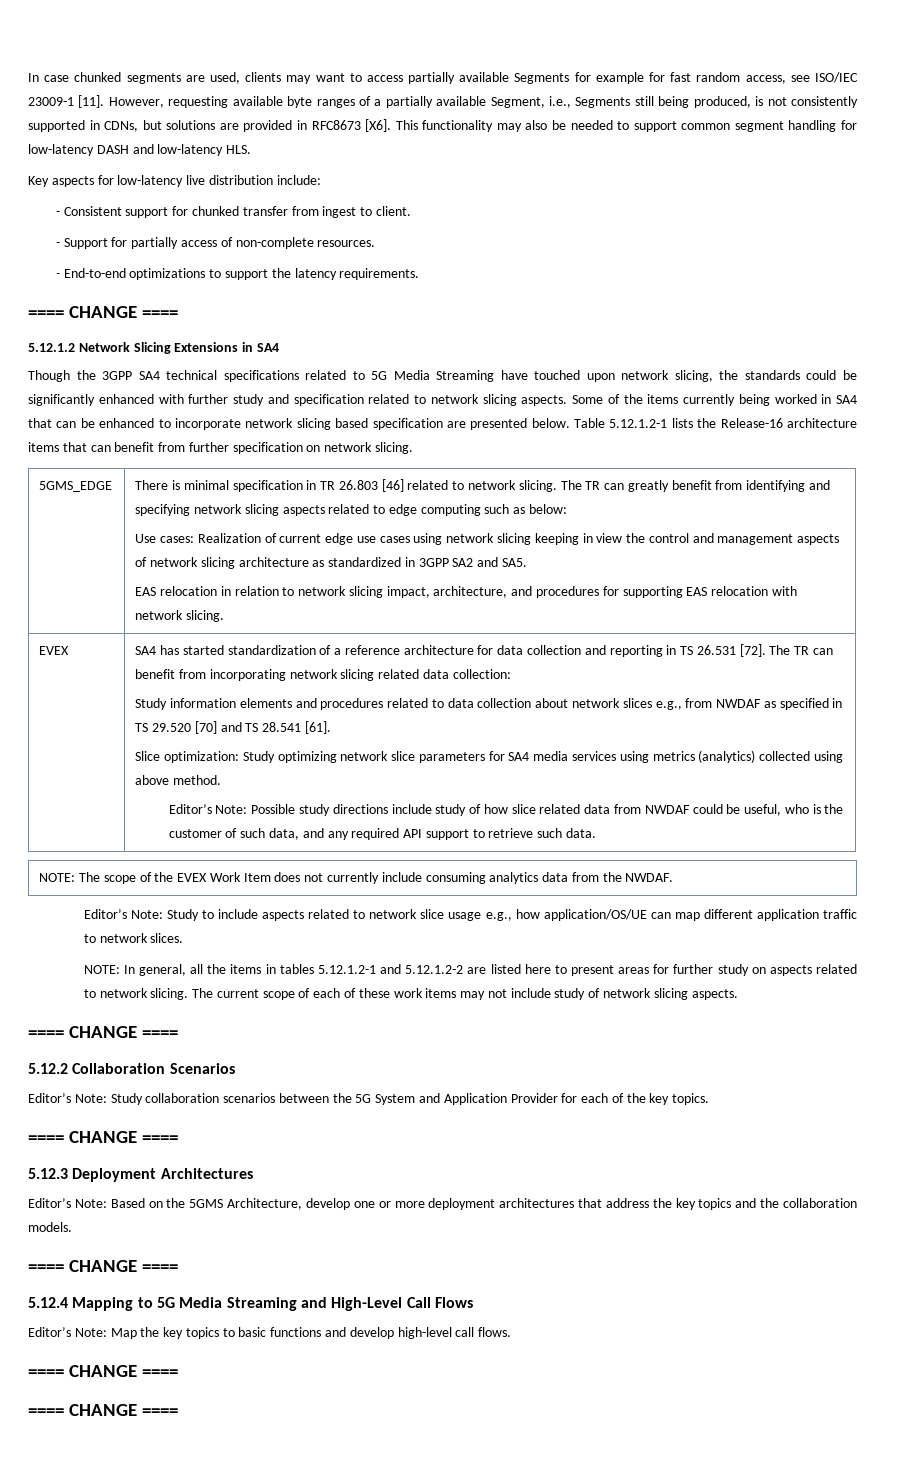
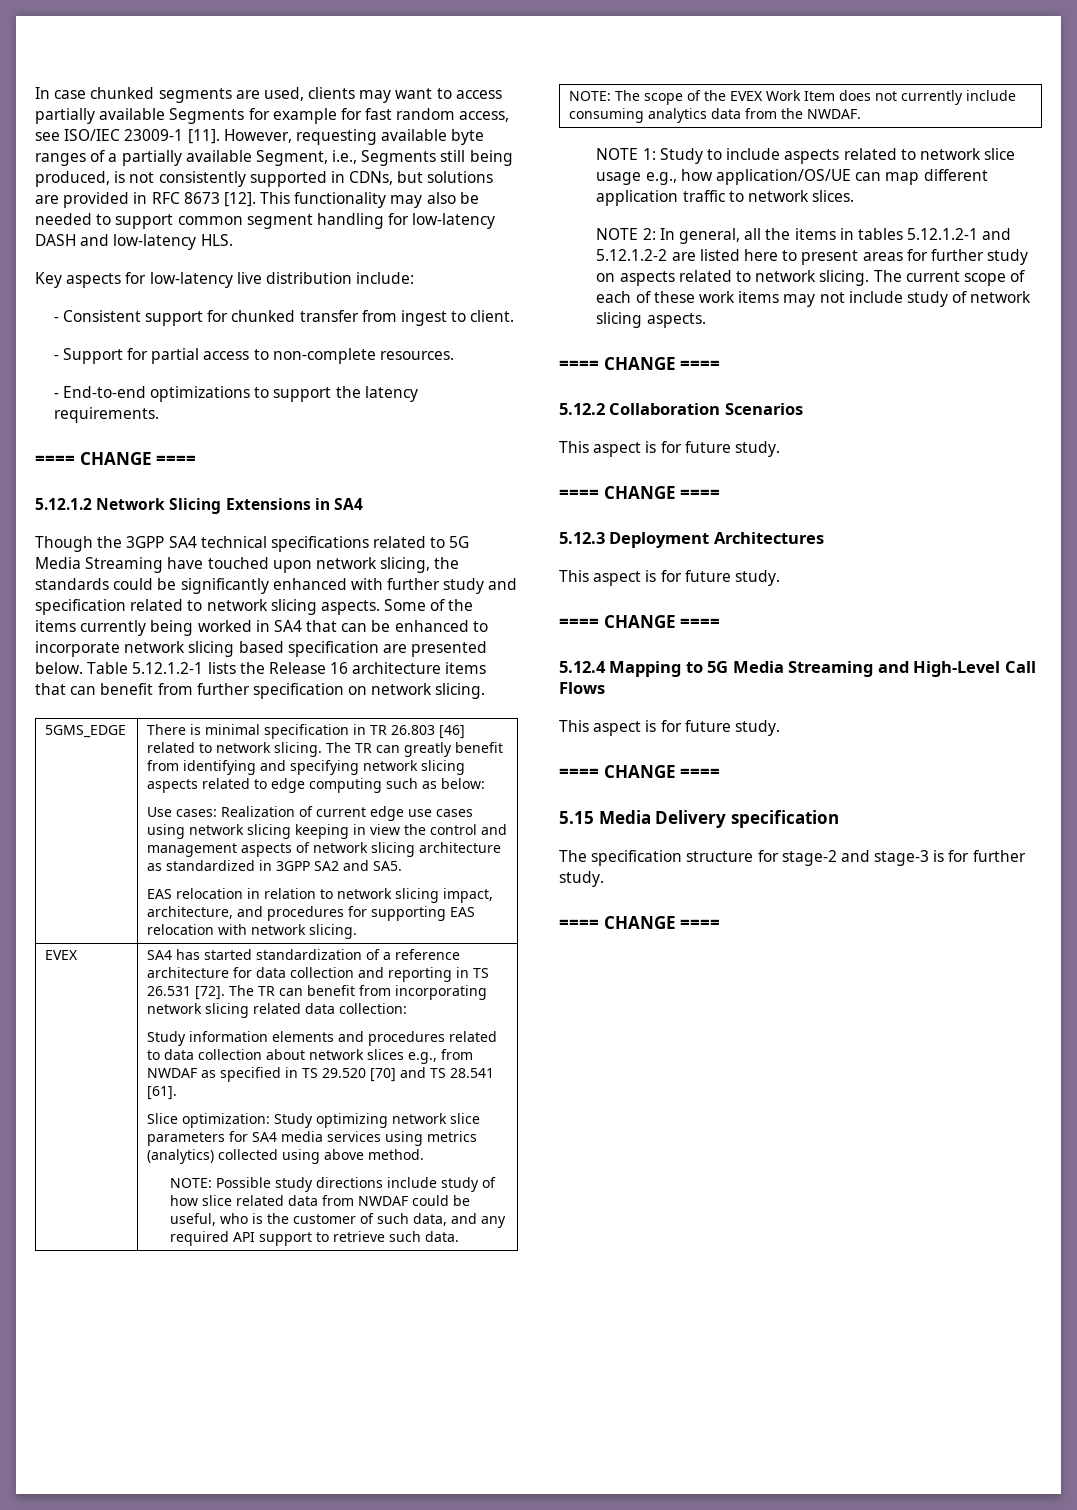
[311,119,392,132] RFC8673 [X6]. -> [151,192,256,207] RFC 8673 [12].
[131,237,233,249] partially access of -> [151,348,269,364] partial access to
[720,418,783,428] Release-16 -> [268,662,349,674] Release 16
[168,804,248,814] Editor’s Note: -> [169,1178,212,1188] NOTE:
[83,909,163,919] Editor’s Note: -> [596,148,656,160] NOTE 1:
[83,965,120,974] NOTE: -> [596,228,656,240] NOTE 2:
[28,1093,710,1105] Editor’s Note: Study collaboration scenarios between the 5G System and Application Provider for each of the key topics. -> [559,441,780,457] This aspect is for future study.
[28,1198,858,1210] [28,1222,72,1232] Editor’s Note: Based on the 5GMS Architecture, develop one or more deployment architectures that address the key topics and the collaboration models. -> [559,570,780,586] This aspect is for future study.
[28,1327,512,1339] [28,1365,179,1377] Editor’s Note: Map the key topics to basic functions and develop high-level call flows. // ==== CHANGE ==== -> [559,720,780,736] [559,765,721,778] [559,810,839,828] [559,850,1026,866] [559,871,604,887] This aspect is for future study. // ==== CHANGE ==== // 5.15 Media Delivery specification // The specification structure for stage-2 and stage-3 is for further study.

